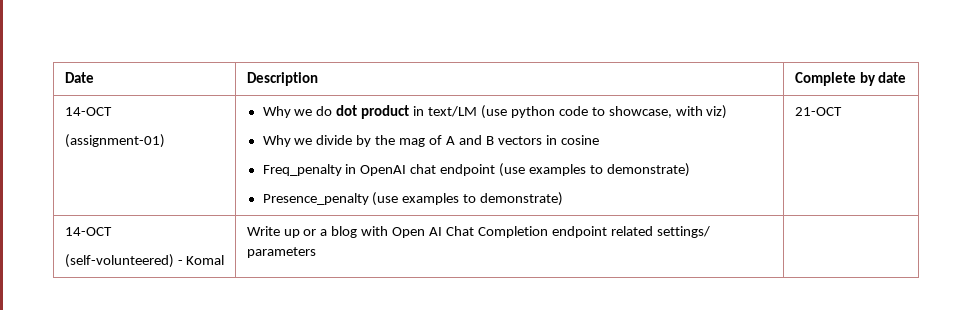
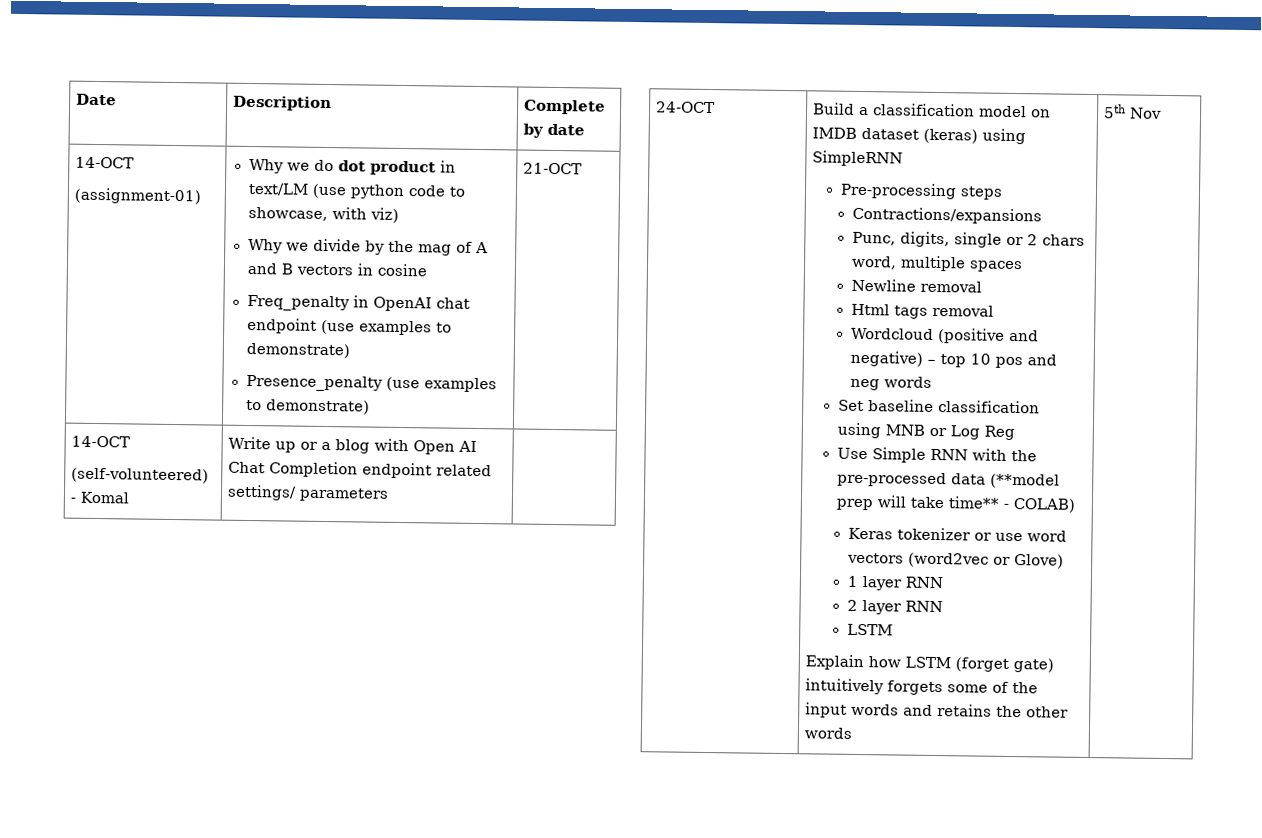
(316, 252) none -> [656,101,716,114] [813,102,1052,118] [812,127,1027,145] [812,150,904,167] [839,182,1003,200] [851,206,1042,225] [851,231,1085,248] [850,255,1023,273] [850,278,982,293] [850,303,994,319] [850,327,1040,344] [849,350,1057,369] [849,376,932,391] [837,399,1040,414] [836,422,1015,441] [836,447,1037,463] [836,471,1060,489] [835,495,1075,513] [847,527,1067,542] [846,552,1064,569] [846,575,943,591] [846,599,943,615] [846,623,893,636] [805,654,1055,673] [805,678,1039,696] [805,702,1070,718] [804,727,853,739] [1103,104,1163,119] // 24-OCT | Build a classification model on IMDB dataset (keras) using SimpleRNN // Pre-processing steps // Contractions/expansions // Punc, digits, single or 2 chars word, multiple spaces // Newline removal // Html tags removal // Wordcloud (positive and negative) – top 10 pos and neg words // Set baseline classification using MNB or Log Reg // Use Simple RNN with the pre-processed data (**model prep will take time** - COLAB) // Keras tokenizer or use word vectors (word2vec or Glove) // 1 layer RNN // 2 layer RNN // LSTM // Explain how LSTM (forget gate) intuitively forgets some of the input words and retains the other words | 5th Nov

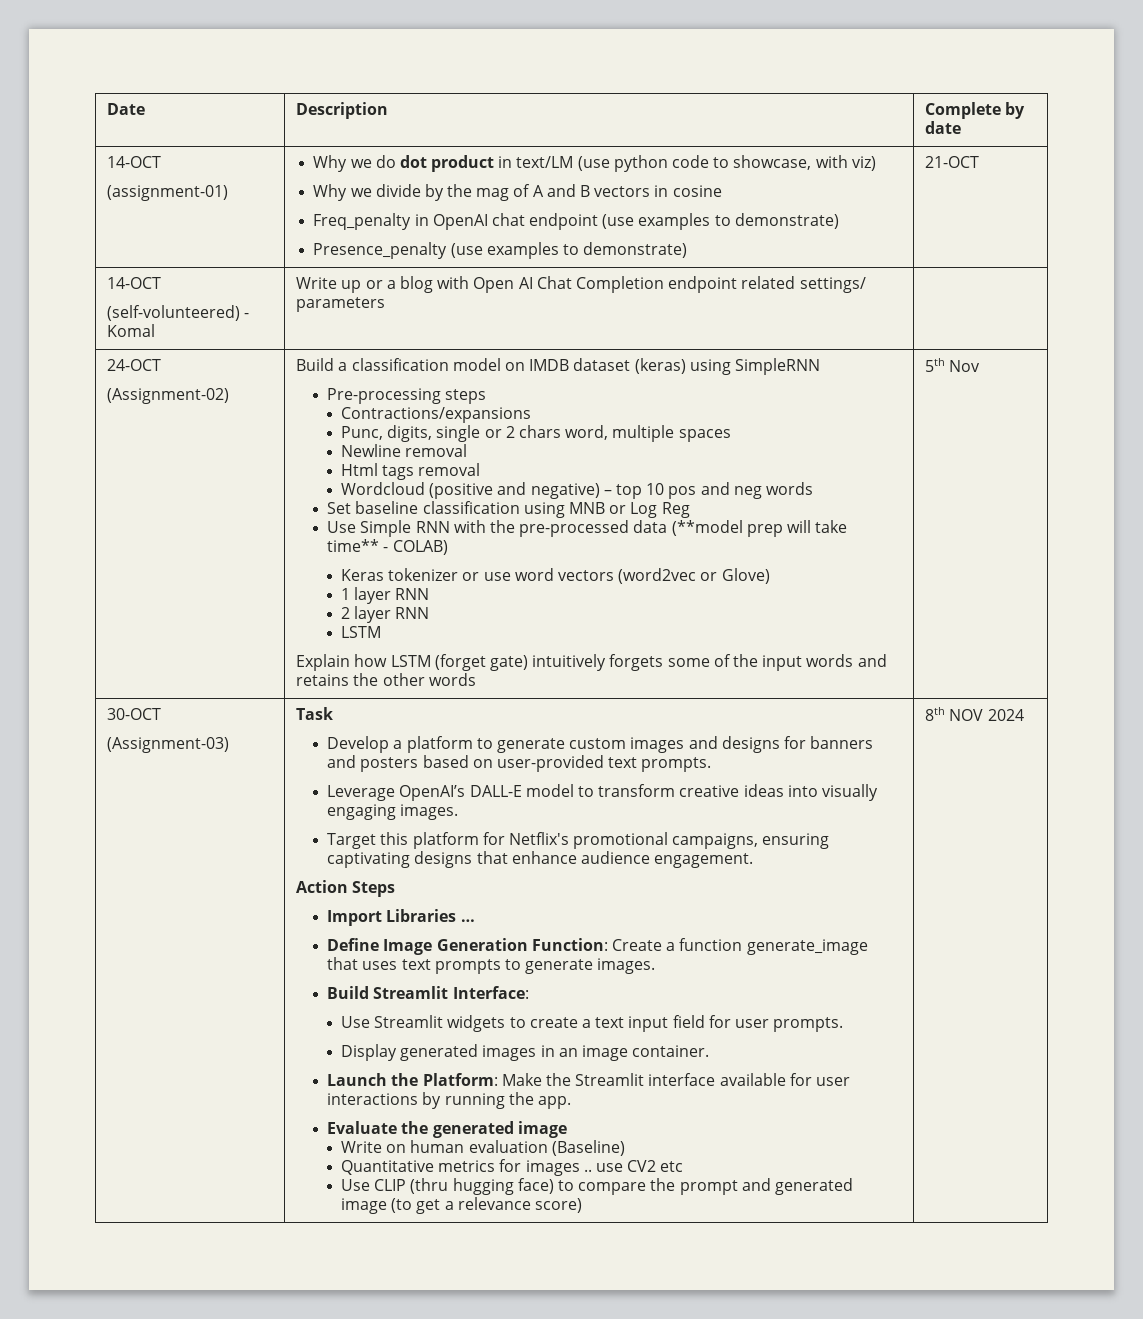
(716, 107) none -> [107,388,230,404] // (Assignment-02)
(1163, 113) none -> [107,708,162,720] [107,737,230,753] [296,707,334,720] [327,736,874,753] [327,755,712,772] [327,784,878,801] [327,804,459,820] [327,832,830,849] [327,851,754,868] [296,880,396,897] [327,909,475,926] [327,938,868,955] [327,957,656,974] [327,986,529,999] [341,1015,844,1032] [341,1044,710,1061] [327,1073,850,1086] [327,1092,571,1109] [327,1121,567,1138] [341,1140,625,1156] [341,1159,684,1176] [341,1178,853,1195] [341,1197,582,1214] [925,707,1024,721] // 30-OCT // (Assignment-03) | Task // Develop a platform to generate custom images and designs for banners and posters based on user-provided text prompts. // Leverage OpenAI’s DALL-E model to transform creative ideas into visually engaging images. // Target this platform for Netflix's promotional campaigns, ensuring captivating designs that enhance audience engagement. // Action Steps // Import Libraries … // Define Image Generation Function: Create a function generate_image that uses text prompts to generate images. // Build Streamlit Interface: // Use Streamlit widgets to create a text input field for user prompts. // Display generated images in an image container. // Launch the Platform: Make the Streamlit interface available for user interactions by running the app. // Evaluate the generated image // Write on human evaluation (Baseline) // Quantitative metrics for images .. use CV2 etc // Use CLIP (thru hugging face) to compare the prompt and generated image (to get a relevance score) | 8th NOV 2024

